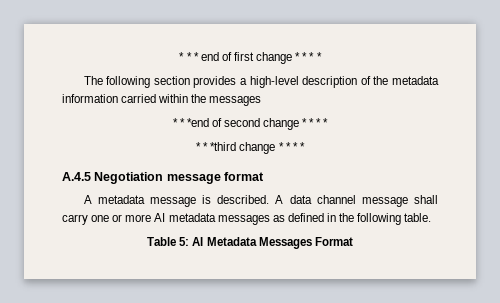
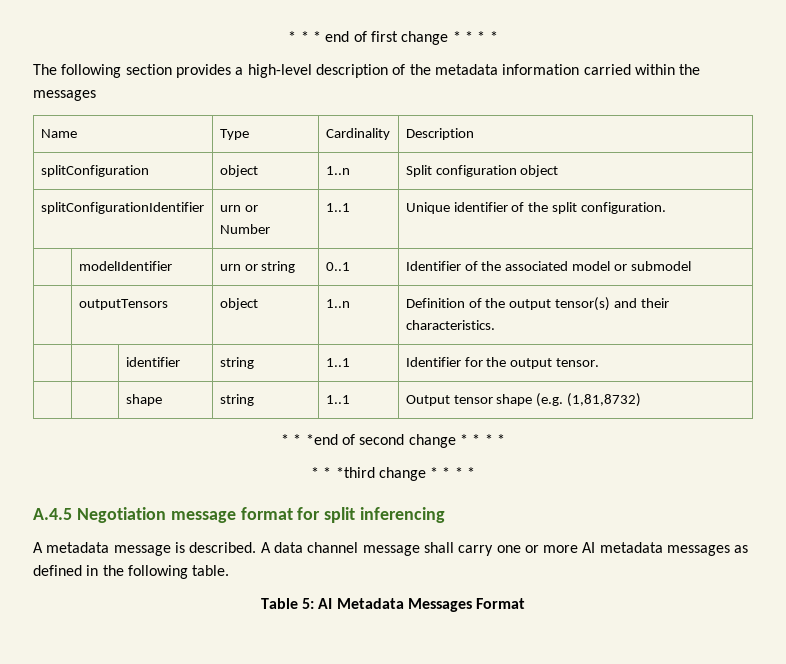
(262, 101) none -> [40,129,77,138] [219,129,249,140] [325,128,390,140] [405,128,474,140] [40,165,149,177] [219,165,258,177] [325,166,350,175] [405,165,559,177] [40,202,204,214] [219,205,258,212] [219,224,270,234] [325,203,350,212] [405,202,667,214] [78,261,172,271] [219,261,296,273] [325,262,350,271] [405,261,692,271] [78,299,168,310] [219,298,258,310] [325,299,350,308] [405,297,670,311] [405,320,495,330] [125,357,180,367] [219,357,254,369] [325,358,350,367] [405,357,600,369] [125,394,162,406] [219,394,254,406] [325,395,350,404] [405,393,642,407] // Name | Type | Cardinality | Description // splitConfiguration | object | 1..n | Split configuration object // splitConfigurationIdentifier | urn or Number | 1..1 | Unique identifier of the split configuration. // | modelIdentifier | urn or string | 0..1 | Identifier of the associated model or submodel // | outputTensors | object | 1..n | Definition of the output tensor(s) and their characteristics. // | | identifier | string | 1..1 | Identifier for the output tensor. // | | shape | string | 1..1 | Output tensor shape (e.g. (1,81,8732)
(265, 176) none -> [297,507,446,523] for split inferencing

